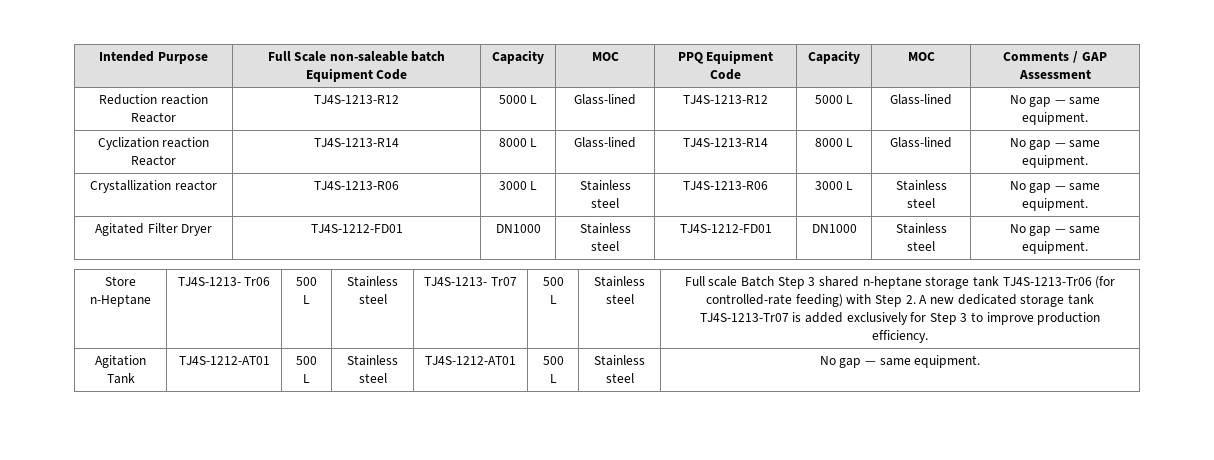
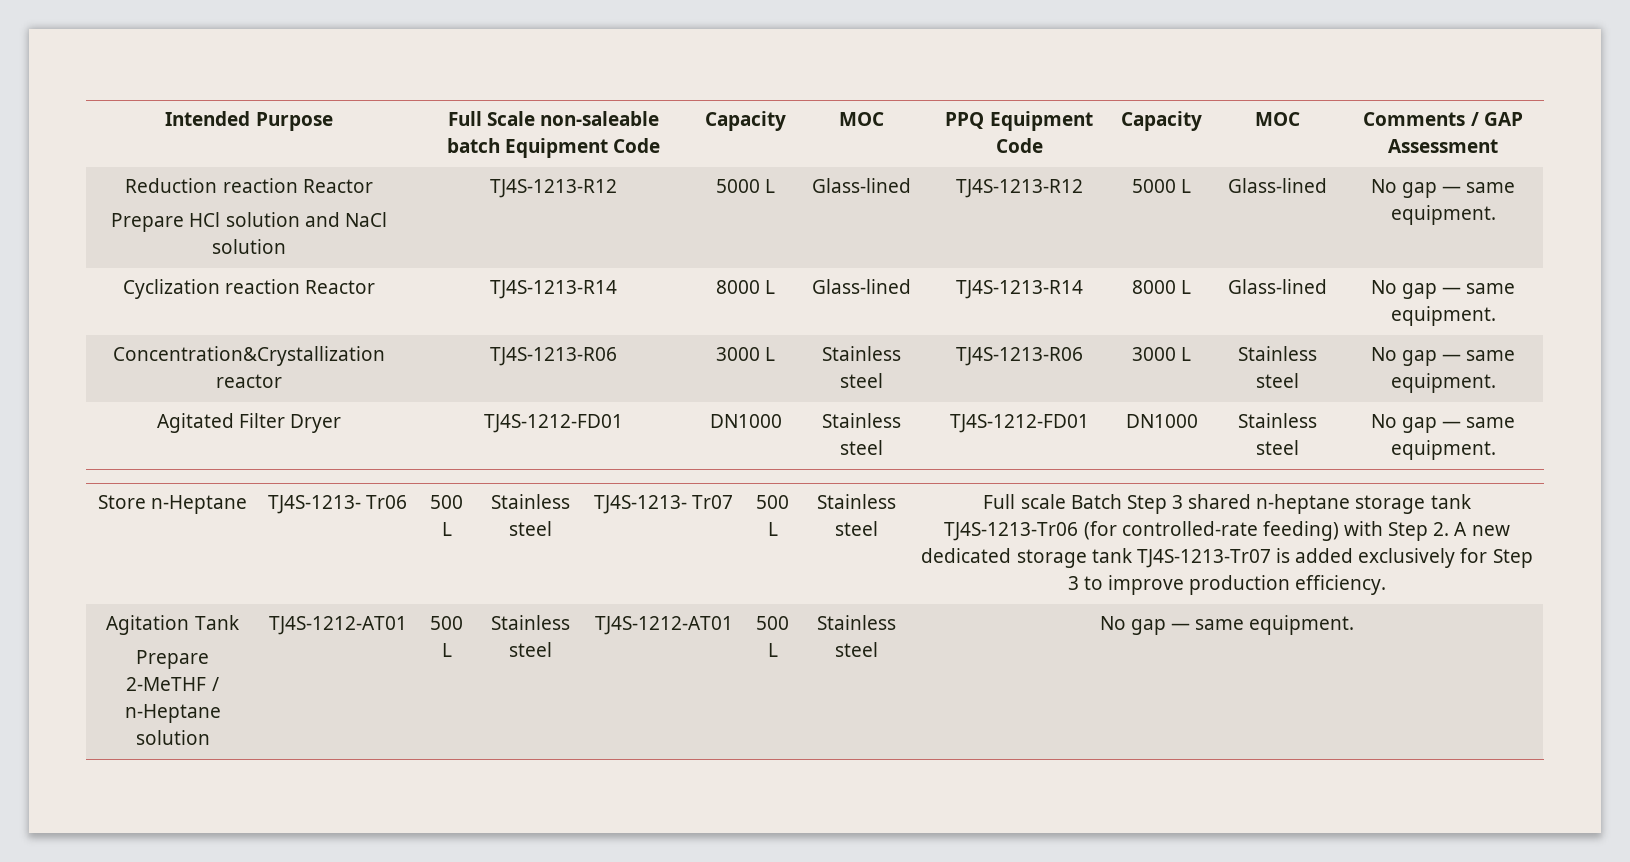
(176, 117) none -> [111,212,387,232] [212,239,286,254] // Prepare HCl solution and NaCl solution
[90,180,172,193] Crystallization -> [113,346,385,366] Concentration&Crystallization
(135, 378) none -> [136,650,209,669] [126,677,219,691] [124,704,221,723] [135,730,210,745] // Prepare 2-MeTHF / n-Heptane solution

